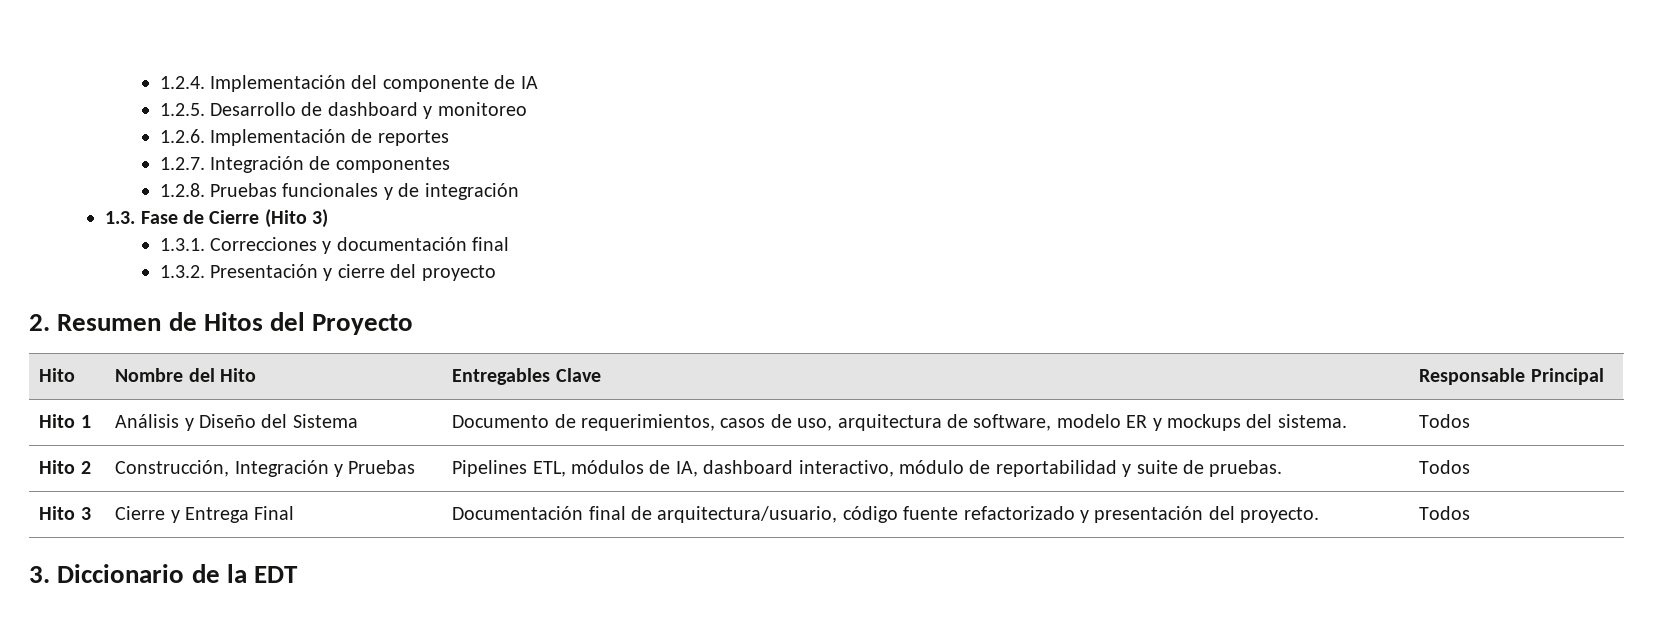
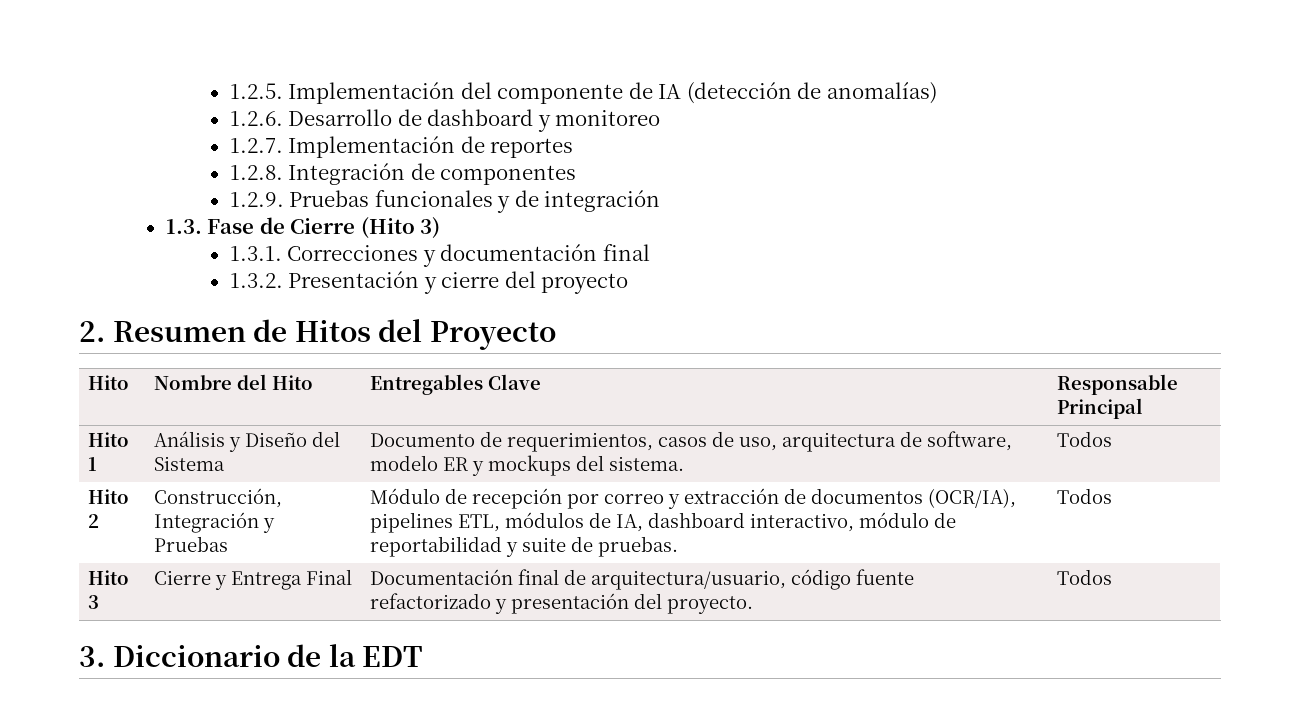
[159,76,205,89] 1.2.4. -> [229,83,283,99] 1.2.5.
[159,103,205,116] // 1.2.5. -> [686,82,937,104] [229,111,283,126] (detección de anomalías) // 1.2.6.
[159,129,205,143] 1.2.6. -> [229,138,283,153] 1.2.7.
[159,157,205,170] 1.2.7. -> [229,165,283,180] 1.2.8.
[159,183,205,197] 1.2.8. -> [229,192,284,207] 1.2.9.
[452,460,528,477] Pipelines -> [370,488,1017,509] [370,512,454,533] Módulo de recepción por correo y extracción de documentos (OCR/IA), pipelines

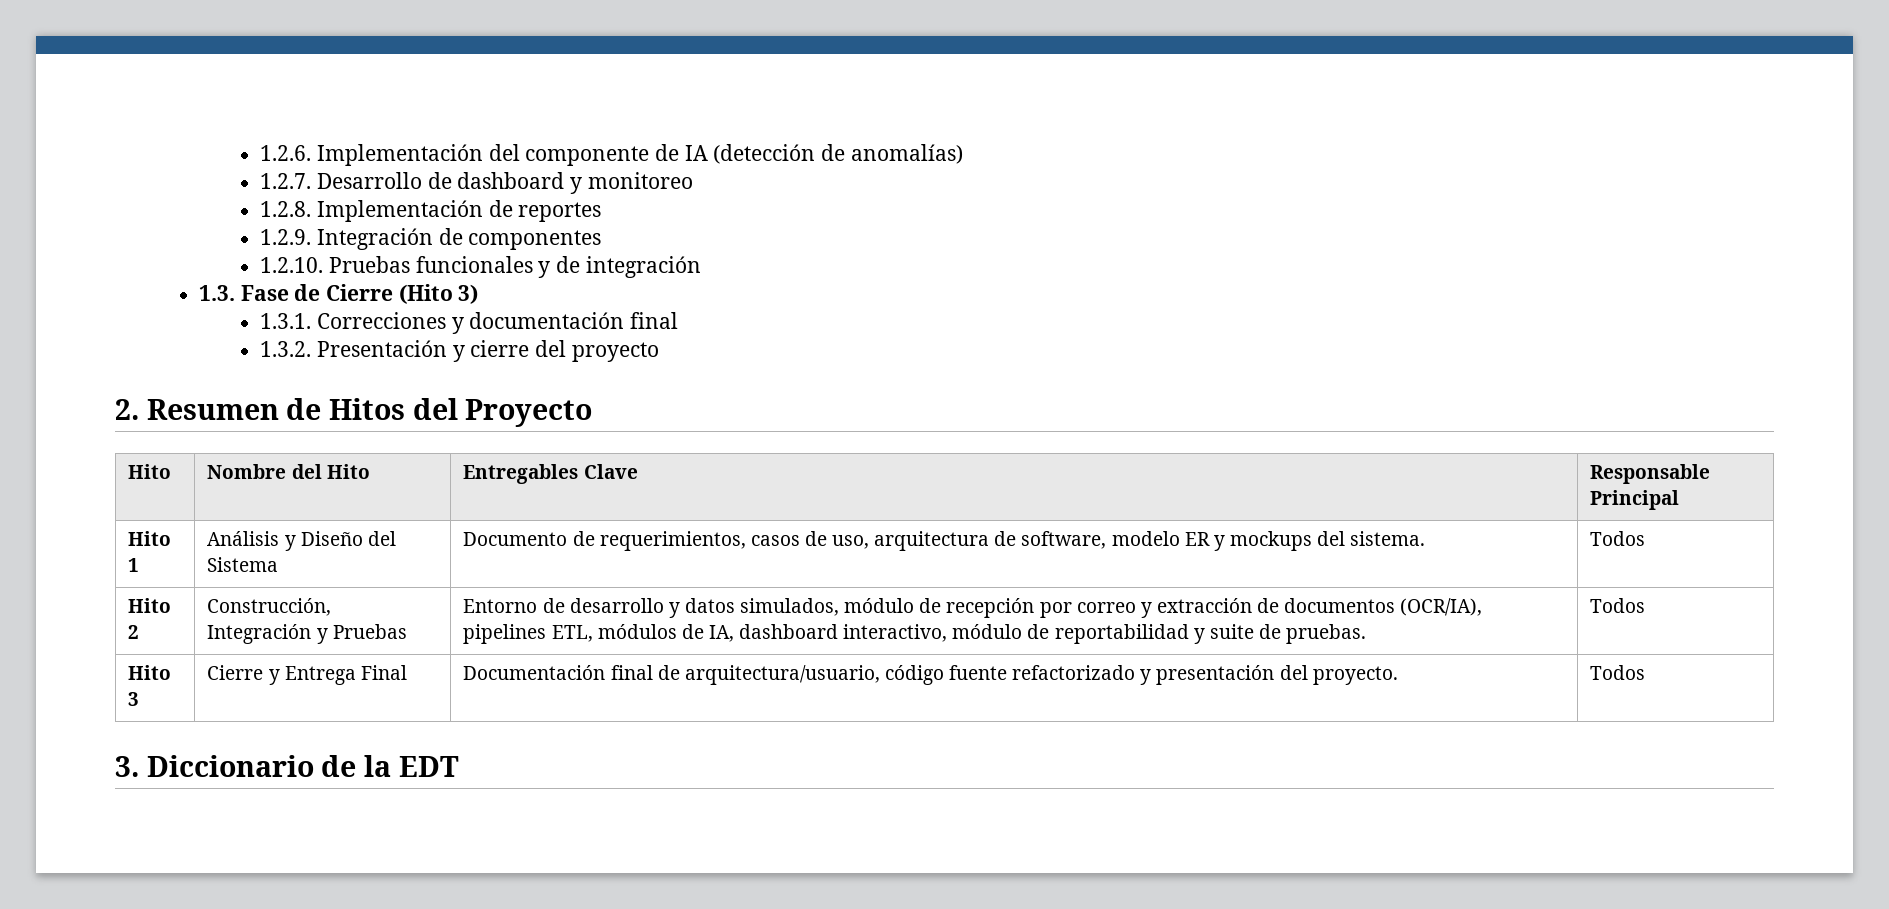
[229,83,283,99] 1.2.5. -> [260,145,312,161] 1.2.6.
[229,111,283,126] 1.2.6. -> [260,173,312,189] 1.2.7.
[229,138,283,153] 1.2.7. -> [260,201,312,217] 1.2.8.
[229,165,283,180] 1.2.8. -> [260,229,312,245] 1.2.9.
[229,192,284,207] 1.2.9. -> [260,257,324,273] 1.2.10.
[370,488,441,504] Módulo -> [463,598,915,618] Entorno de desarrollo y datos simulados, módulo

